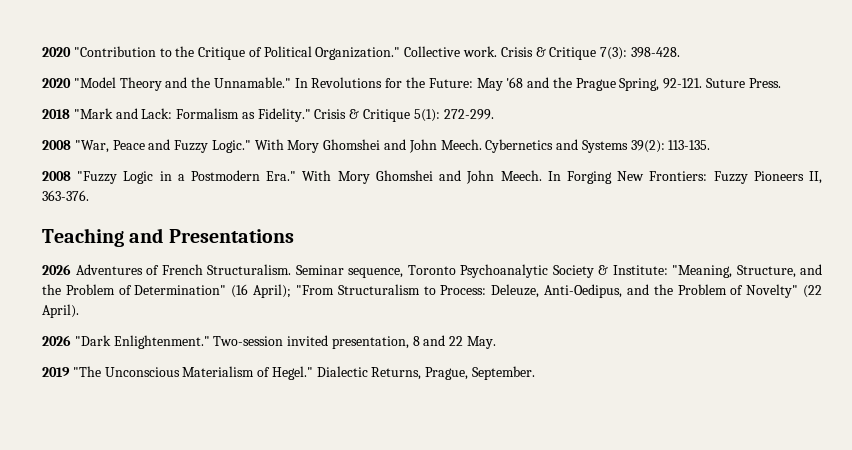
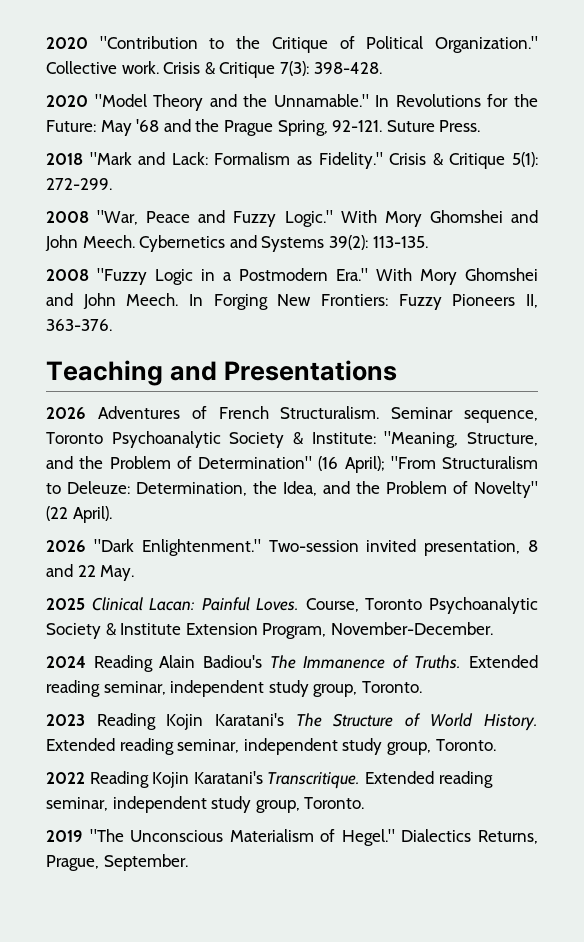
[440,284,623,298] Process: Deleuze, Anti-Oedipus, -> [67,481,317,496] Deleuze: Determination, the Idea,
(497, 342) none -> [46,597,538,614] [46,622,493,639] [46,655,538,672] [46,680,422,697] [46,713,538,731] [46,738,496,755] [46,771,493,789] [46,796,365,813] // 2025 Clinical Lacan: Painful Loves. Course, Toronto Psychoanalytic Society & Institute Extension Program, November-December. // 2024 Reading Alain Badiou's The Immanence of Truths. Extended reading seminar, independent study group, Toronto. // 2023 Reading Kojin Karatani's The Structure of World History. Extended reading seminar, independent study group, Toronto. // 2022 Reading Kojin Karatani's Transcritique. Extended reading seminar, independent study group, Toronto.
[316,366,368,377] Dialectic -> [401,829,472,842] Dialectics

